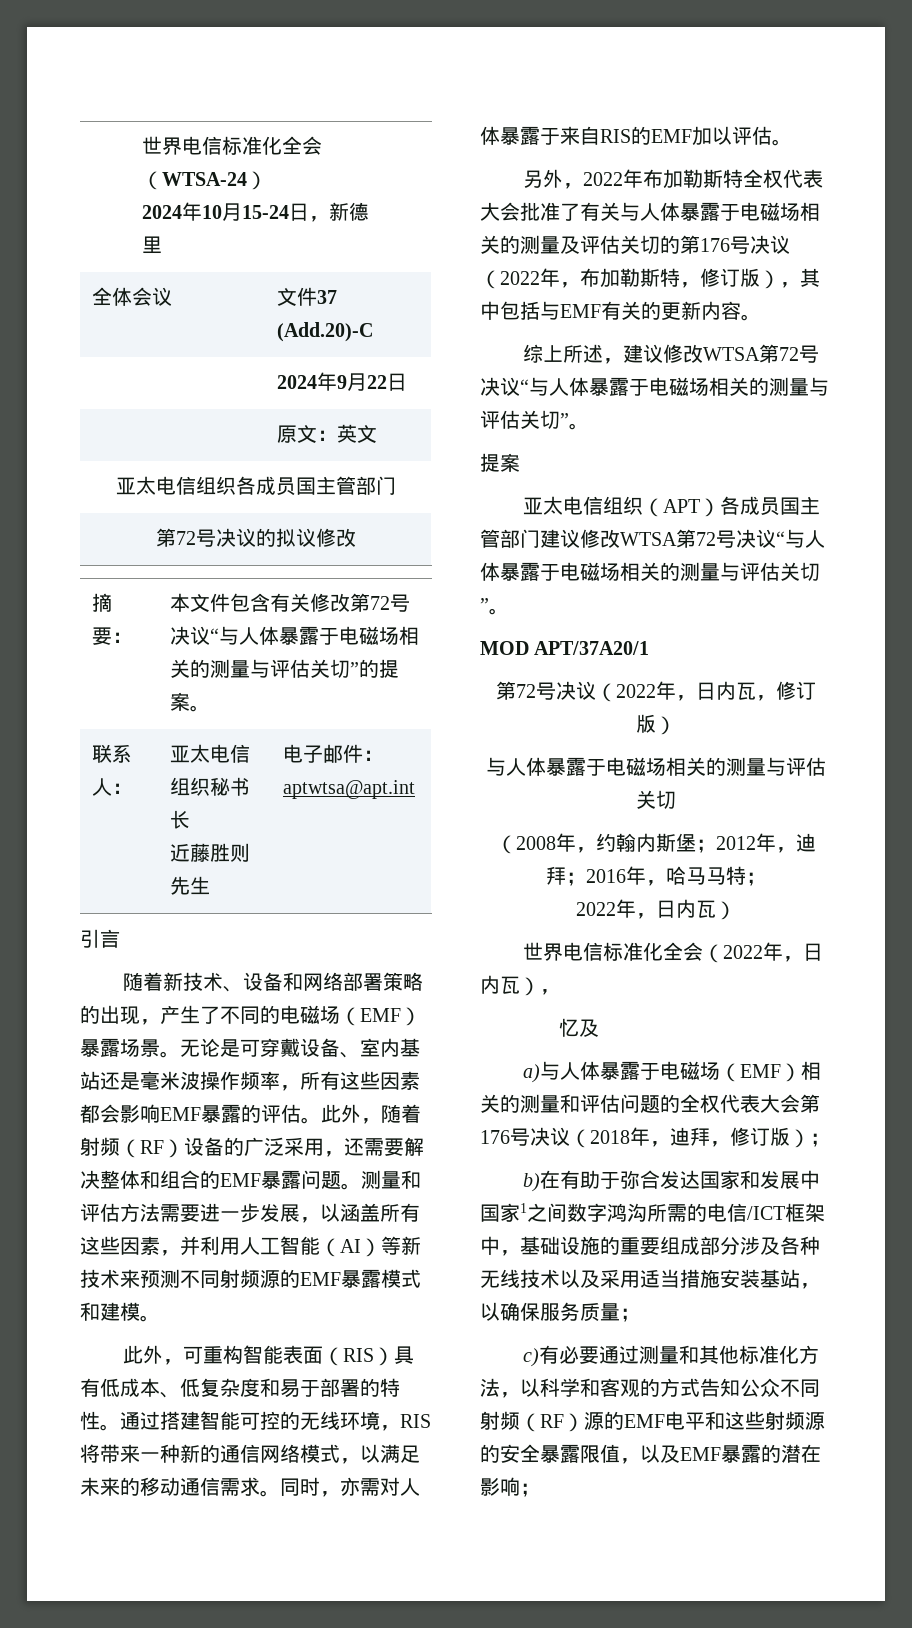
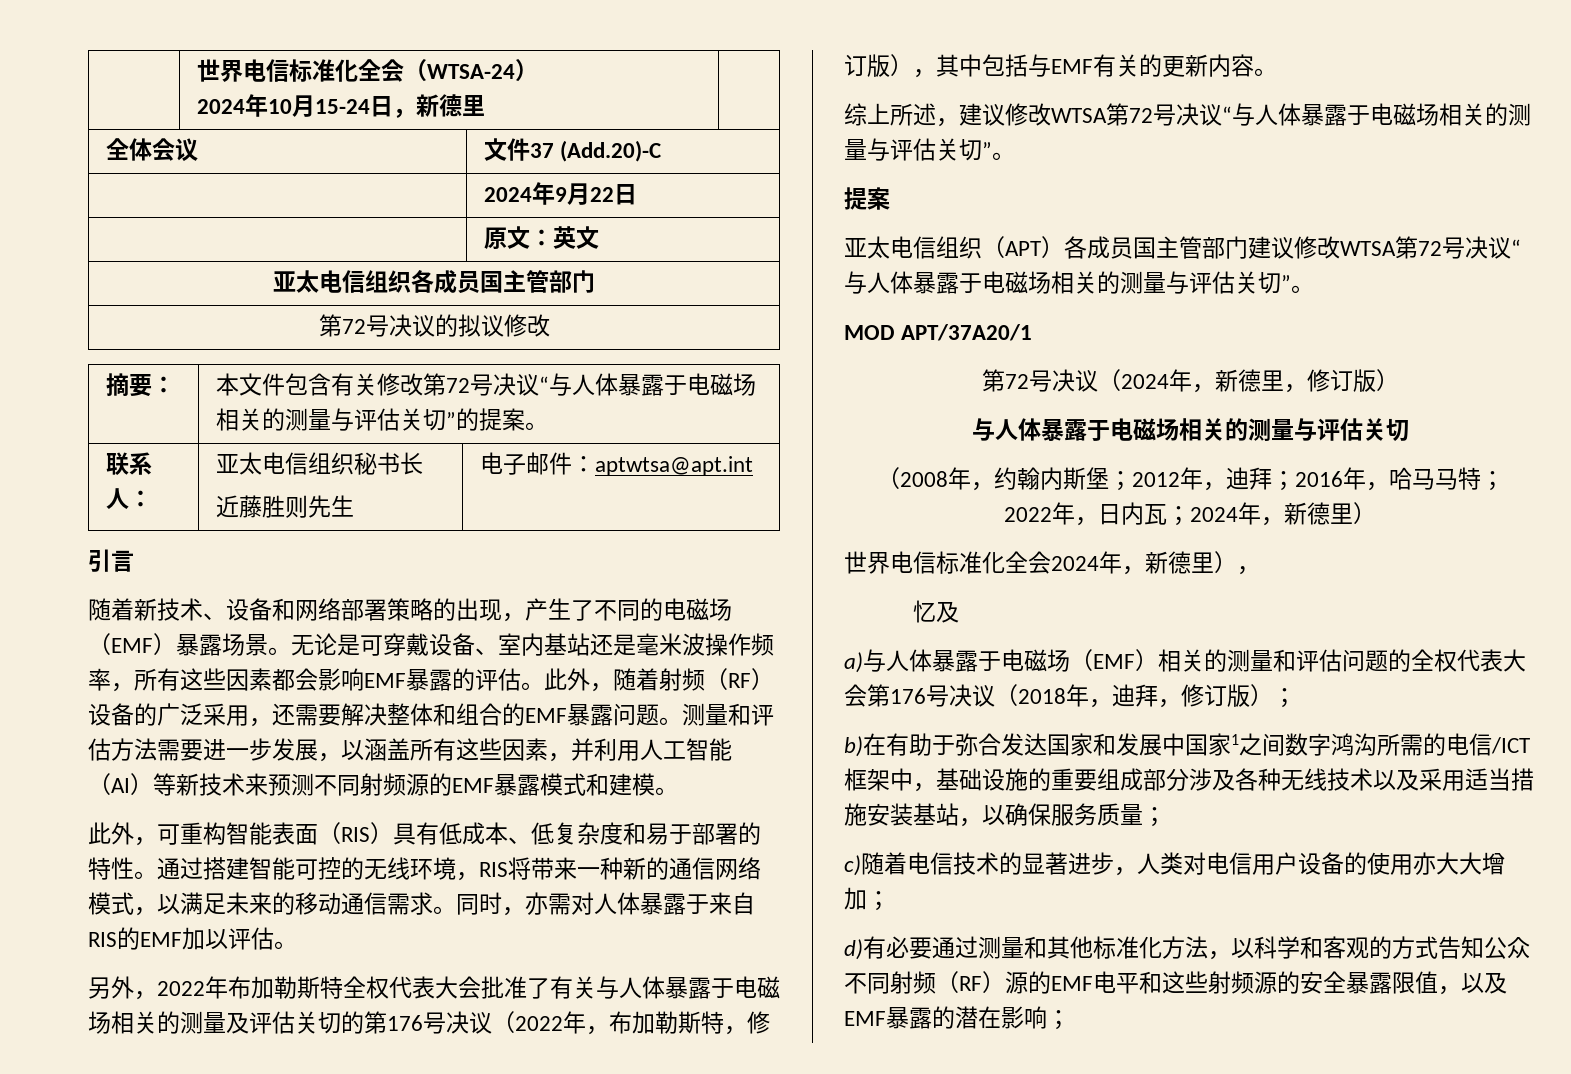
[616,681,756,701] 2022年，日内瓦 -> [1120,369,1284,393] 2024年，新德里
(716, 909) none -> [1167,502,1353,526] ；2024年，新德里
[702,942,823,963] [480,975,520,994] （2022年，日内瓦 -> [1051,551,1214,575] 2024年，新德里
(539, 1357) none -> [861,852,1505,876] [844,887,890,911] [844,939,863,960] 随着电信技术的显著进步，人类对电信用户设备的使用亦大大增加； // d)

